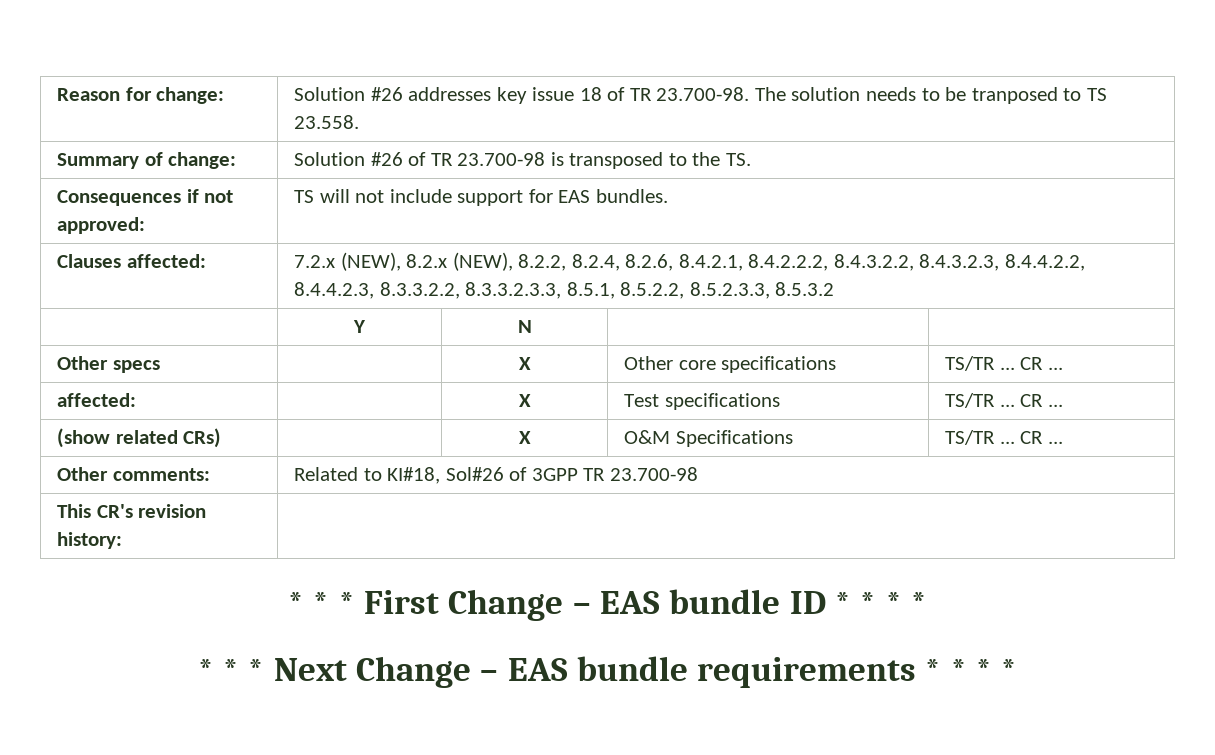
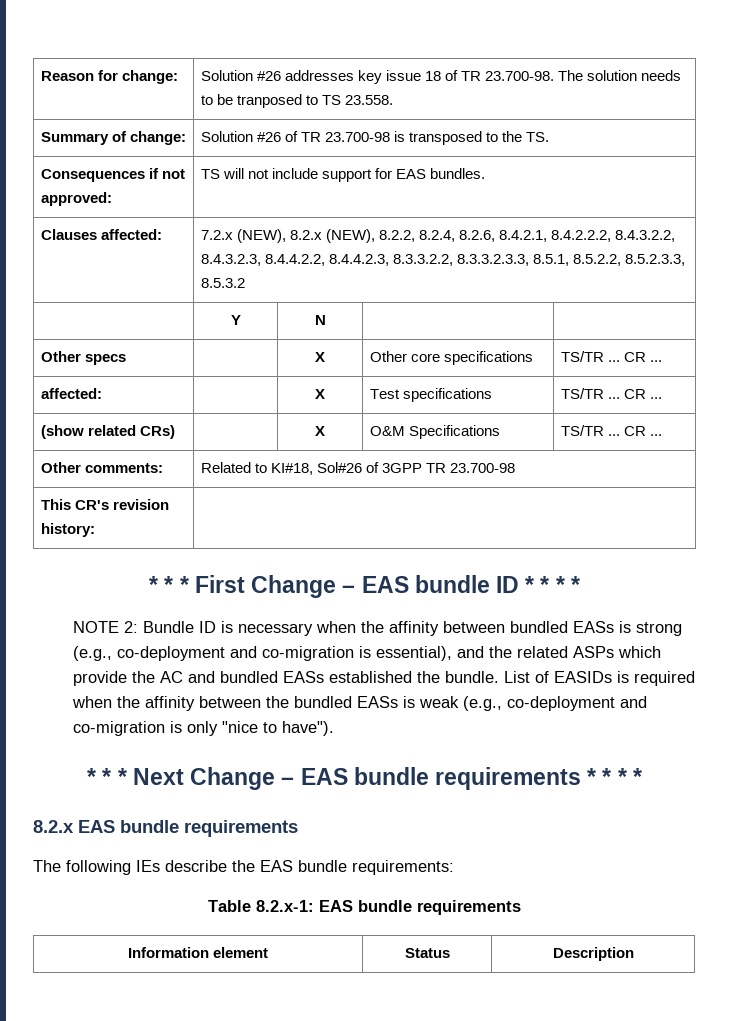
(927, 603) none -> [73,621,683,636] [73,646,662,661] [73,671,696,686] [72,696,648,711] [73,721,335,736] // NOTE 2: Bundle ID is necessary when the affinity between bundled EASs is strong (e.g., co-deployment and co-migration is essential), and the related ASPs which provide the AC and bundled EASs established the bundle. List of EASIDs is required when the affinity between the bundled EASs is weak (e.g., co-deployment and co-migration is only "nice to have").
(1018, 670) none -> [33,820,298,837] [33,860,454,875] [208,900,521,915] [127,947,269,958] [404,948,450,958] [552,947,634,961] // 8.2.x EAS bundle requirements // The following IEs describe the EAS bundle requirements: // Table 8.2.x-1: EAS bundle requirements // Information element | Status | Description

